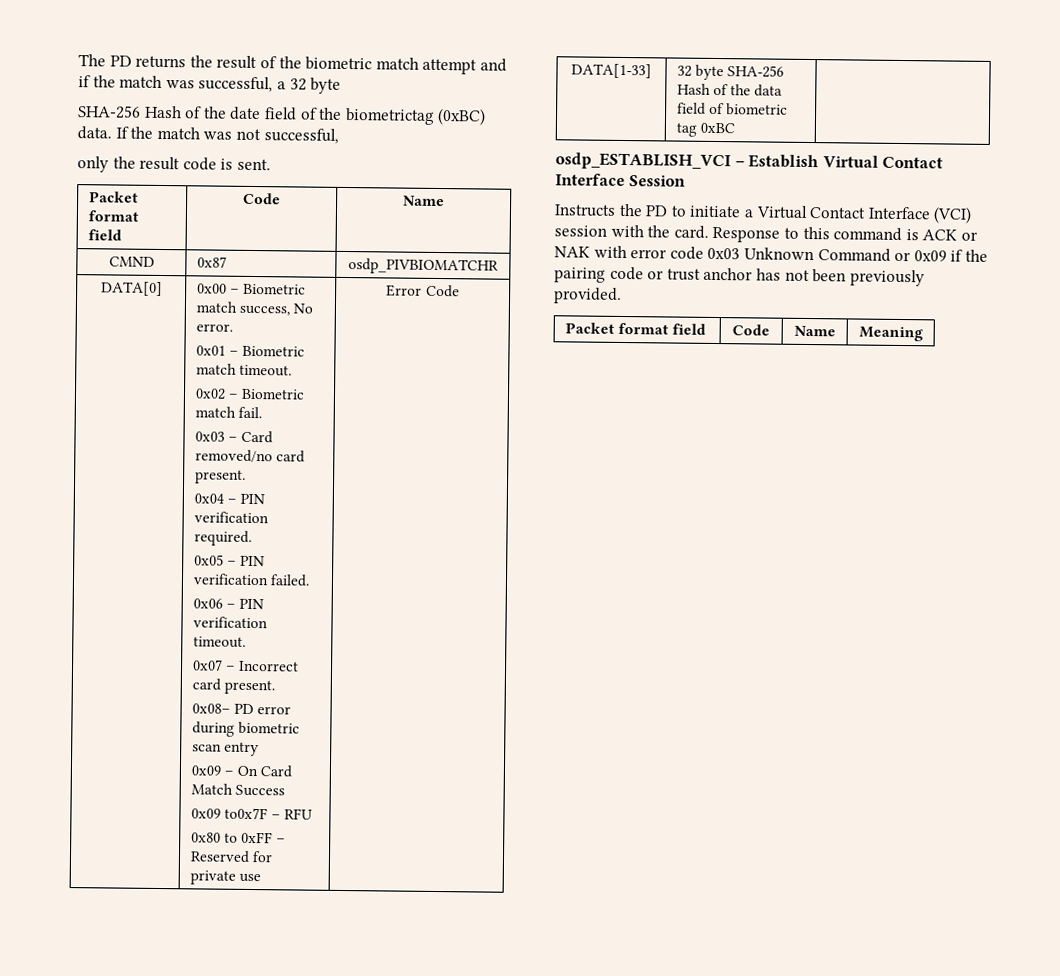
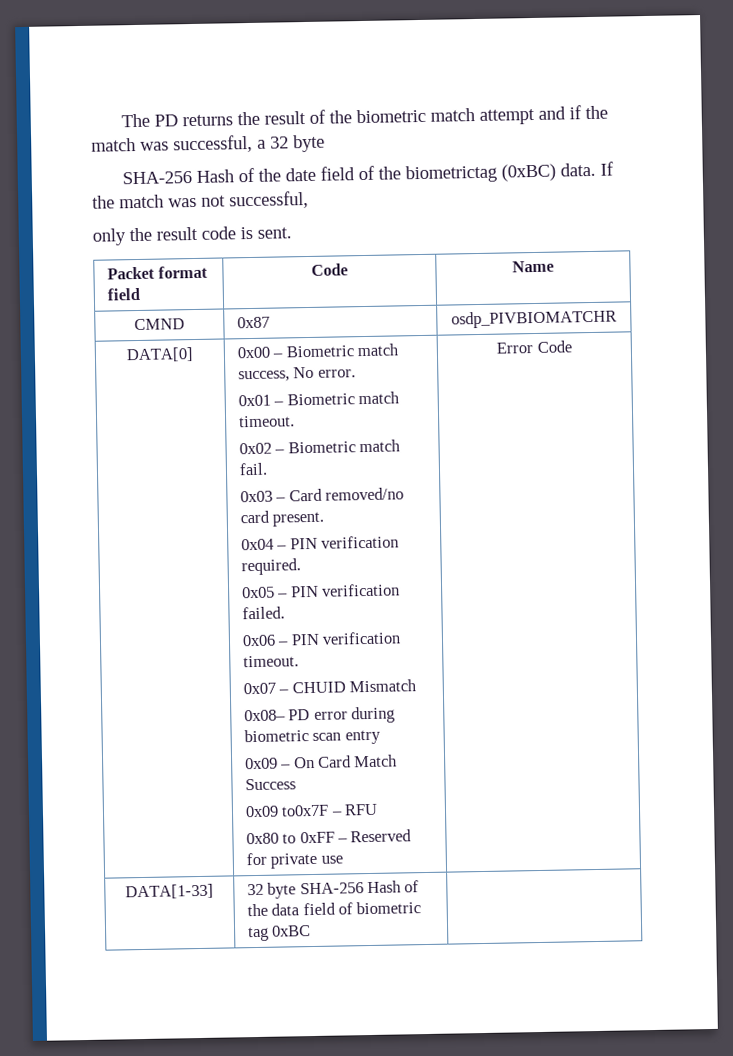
[238,660,299,672] [191,678,275,695] Incorrect card present. -> [291,679,418,694] CHUID Mismatch
[555,152,944,171] [555,173,686,187] [554,203,973,224] [554,224,978,243] [554,245,988,262] [554,266,925,287] [554,287,622,304] [564,322,706,335] [732,324,770,336] [793,325,836,337] [858,326,923,342] // osdp_ESTABLISH_VCI – Establish Virtual Contact Interface Session // Instructs the PD to initiate a Virtual Contact Interface (VCI) session with the card. Response to this command is ACK or NAK with error code 0x03 Unknown Command or 0x09 if the pairing code or trust anchor has not been previously provided. // Packet format field | Code | Name | Meaning -> (312, 931) none

